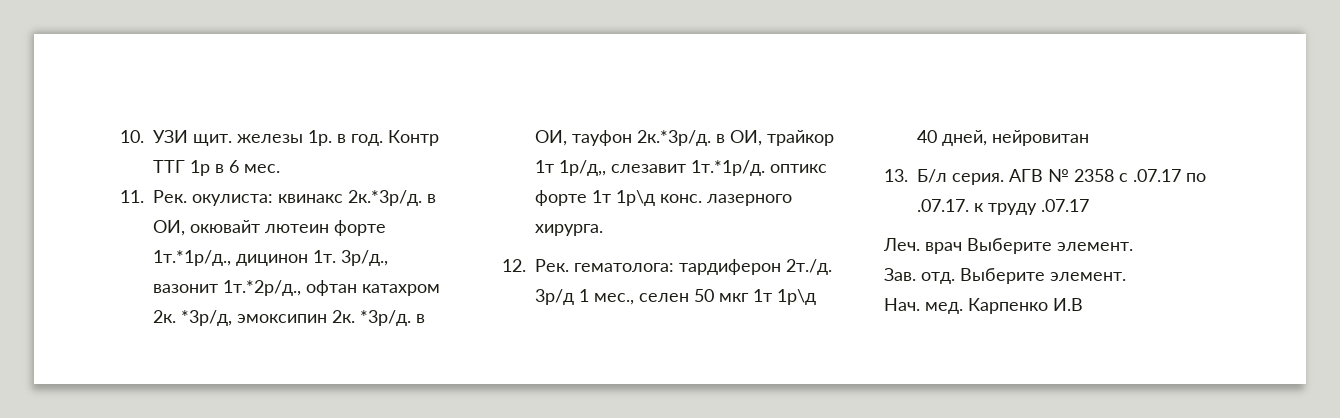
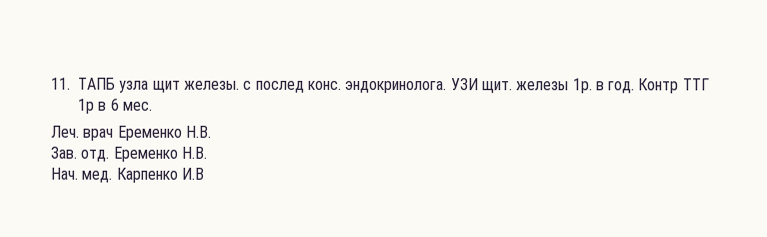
[120,130,144,143] 10. -> [51,77,448,94] 11. ТАПБ узла щит железы. с послед конс. эндокринолога.
[120,190,436,206] [153,220,386,236] [153,250,388,266] [153,280,440,296] [153,310,425,326] [535,130,834,146] [535,160,827,176] [535,190,792,206] [535,224,603,236] [502,259,832,275] [535,289,816,305] [917,130,1089,146] [884,169,1206,185] [917,199,1089,215] // 11. Рек. окулиста: квинакс 2к.*3р/д. в ОИ, окювайт лютеин форте 1т.*1р/д., дицинон 1т. 3р/д., вазонит 1т.*2р/д., офтан катахром 2к. *3р/д, эмоксипин 2к. *3р/д. в ОИ, тауфон 2к.*3р/д. в ОИ, трайкор 1т 1р/д,, слезавит 1т.*1р/д. оптикс форте 1т 1р\д конс. лазерного хирурга. // 12. Рек. гематолога: тардиферон 2т./д. 3р/д 1 мес., селен 50 мкг 1т 1р\д 40 дней, нейровитан // 13. Б/л серия. АГВ № 2358 с .07.17 по .07.17. к труду .07.17 -> (153, 106) none
[967,238,1133,254] Выберите элемент. -> [116,125,211,141] Еременко Н.В.
[960,268,1126,284] Выберите элемент. -> [112,146,207,162] Еременко Н.В.

